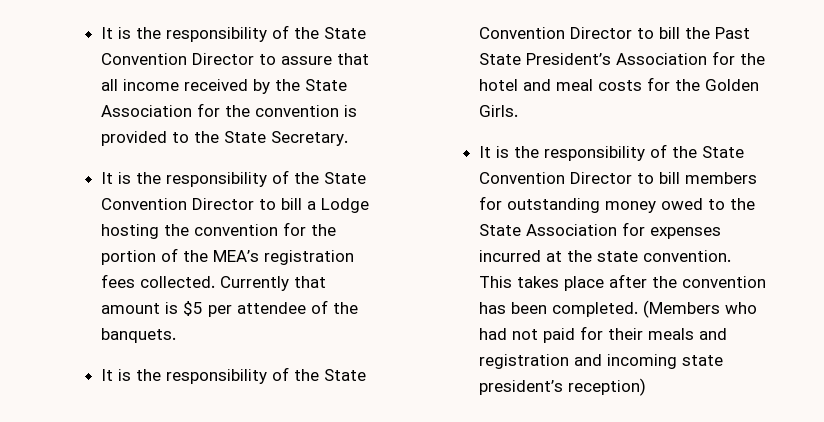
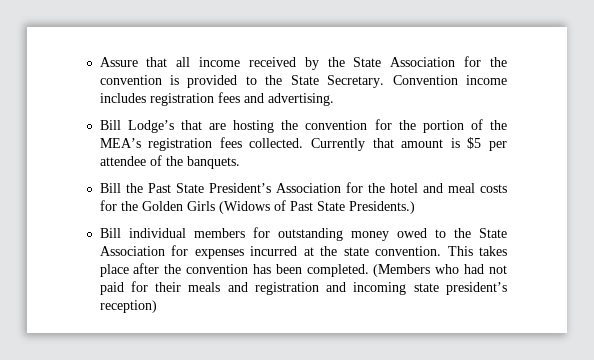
[100,25,366,42] [100,53,332,65] It is the responsibility of the State Convention Director to assure -> [99,57,138,67] Assure
[100,170,366,187] [100,198,369,213] // It is the responsibility of the State Convention Director to bill a Lodge -> [392,75,508,85] [99,92,334,106] [99,120,226,133] Convention income includes registration fees and advertising. // Bill Lodge’s that are
[100,367,366,384] [478,27,680,39] It is the responsibility of the State Convention Director to bill -> [99,183,121,193] Bill
[478,105,518,117] [478,144,744,161] [478,172,680,184] Girls. // It is the responsibility of the State Convention Director to bill -> [186,200,415,214] [99,228,186,238] Girls (Widows of Past State Presidents.) // Bill individual

